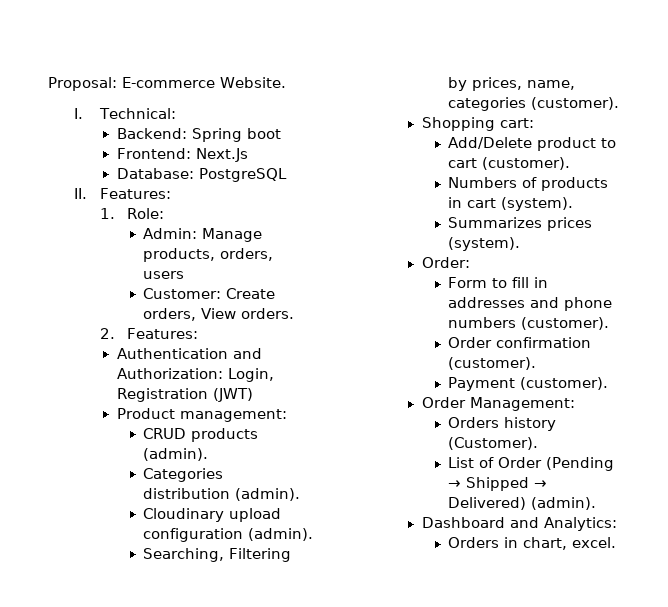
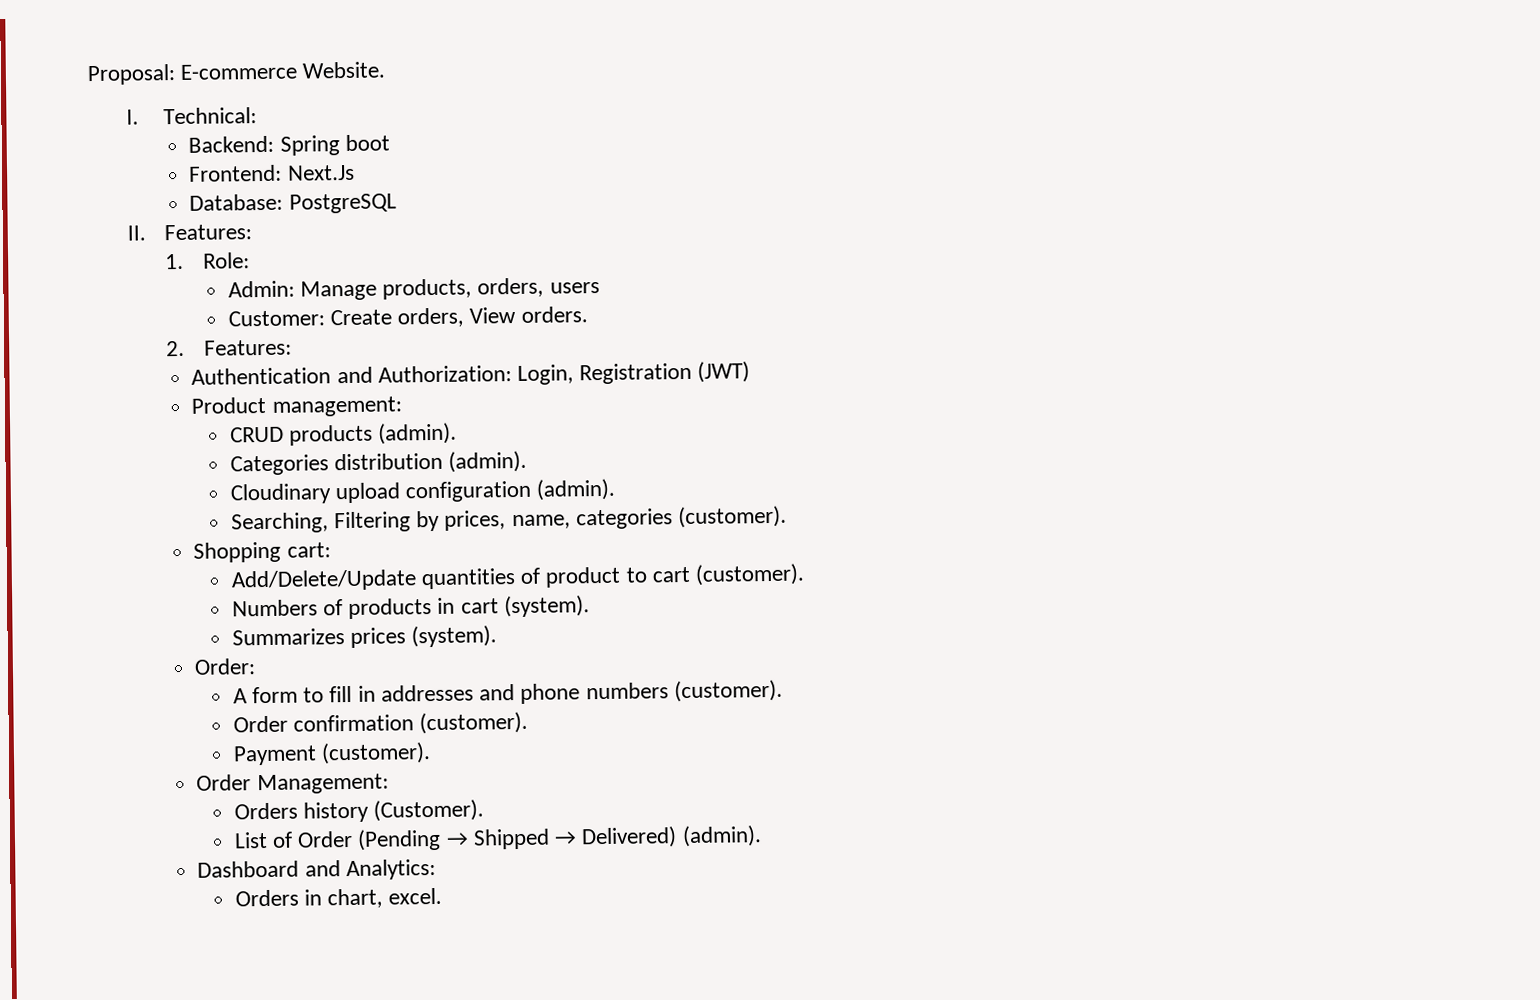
[448,137,533,149] Add/Delete -> [230,567,541,592] Add/Delete/Update quantities of
[448,277,488,288] Form -> [232,686,299,704] A form

